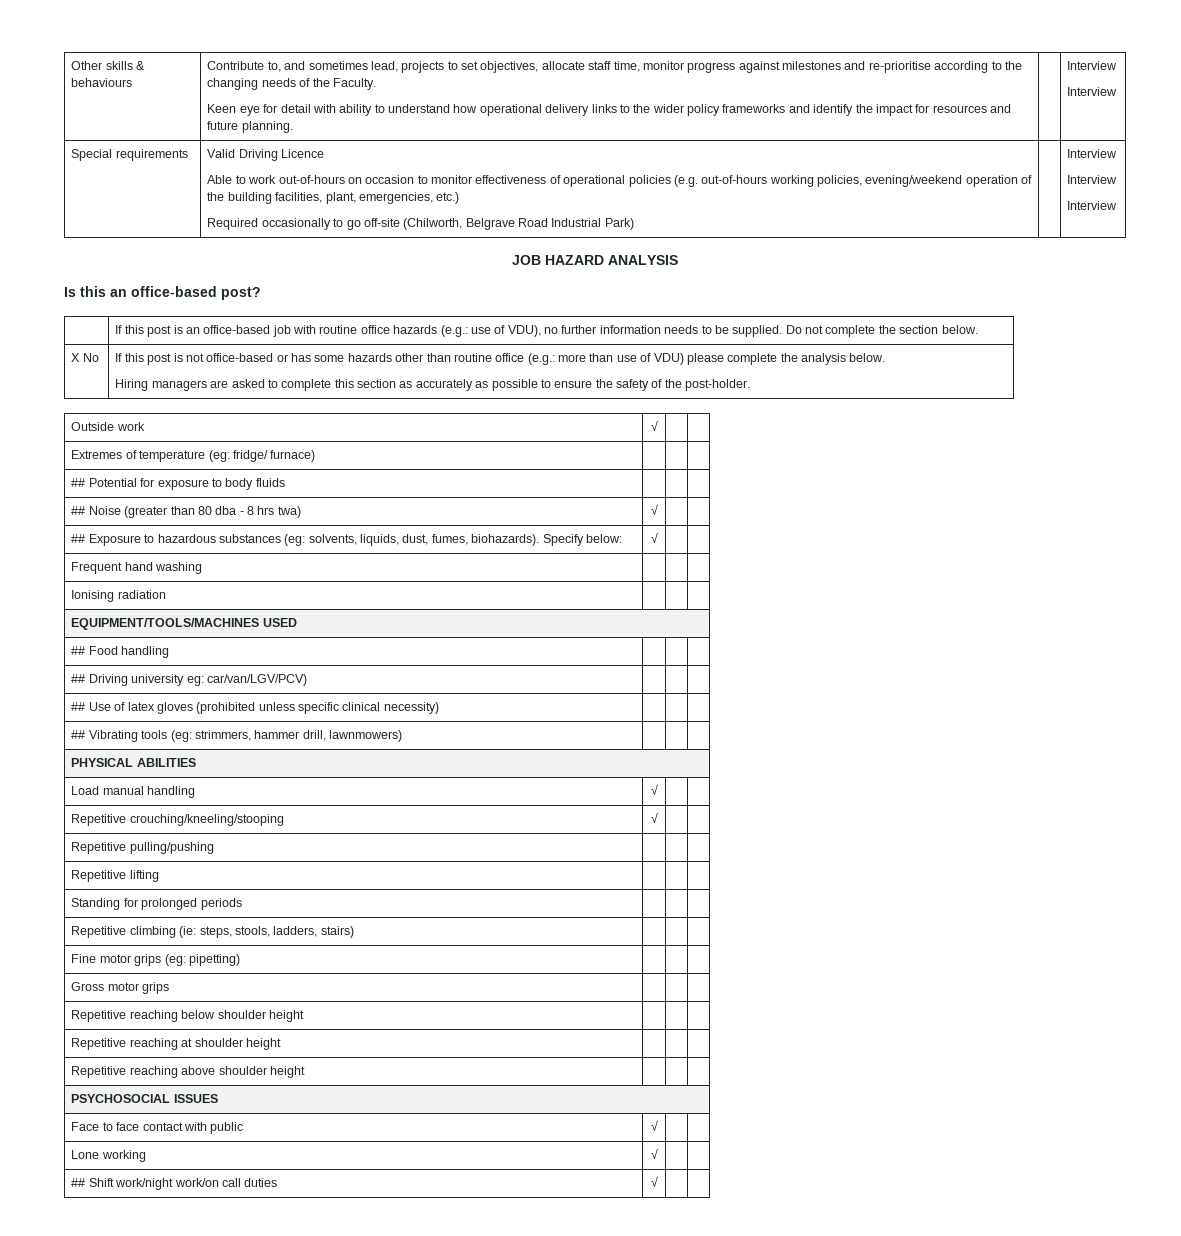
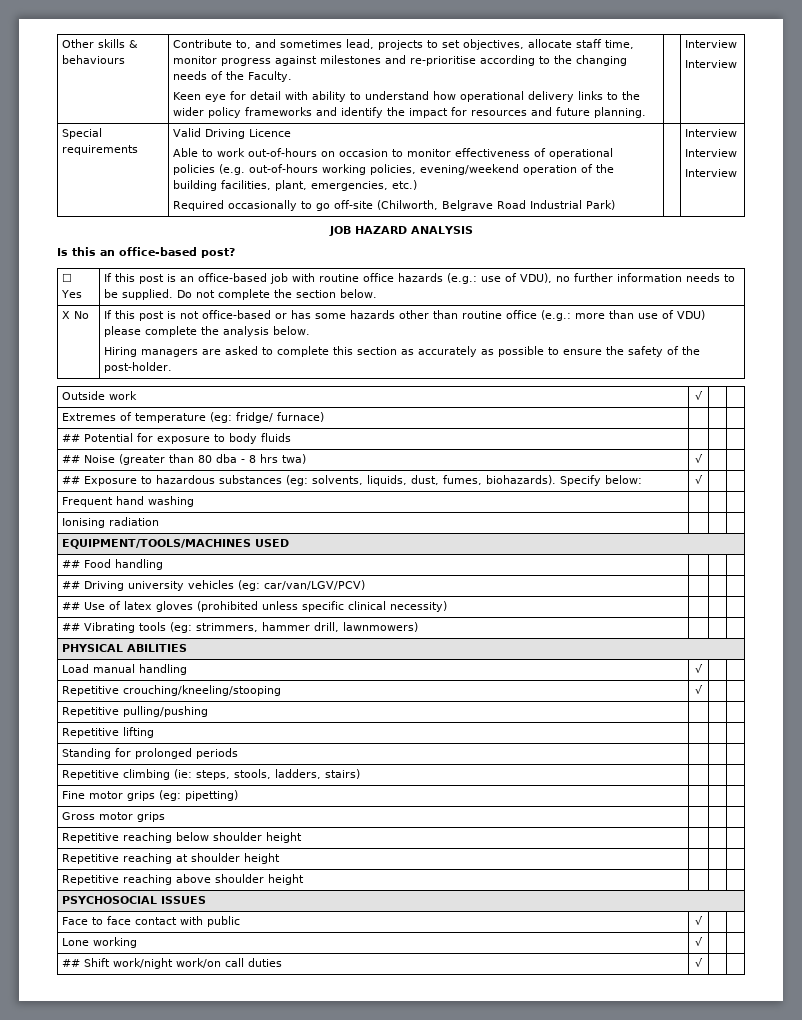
(261, 293) none -> [62,273,73,282] [61,290,83,298] ☐ Yes
[186,676,204,686] eg: -> [188,580,261,591] vehicles (eg:

